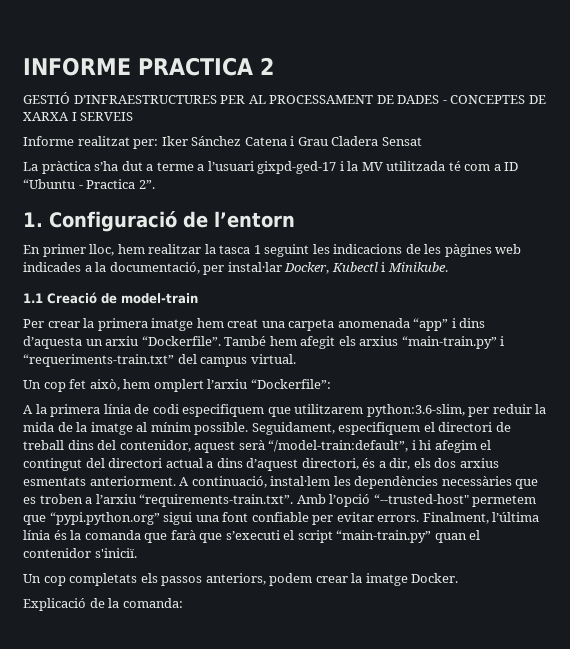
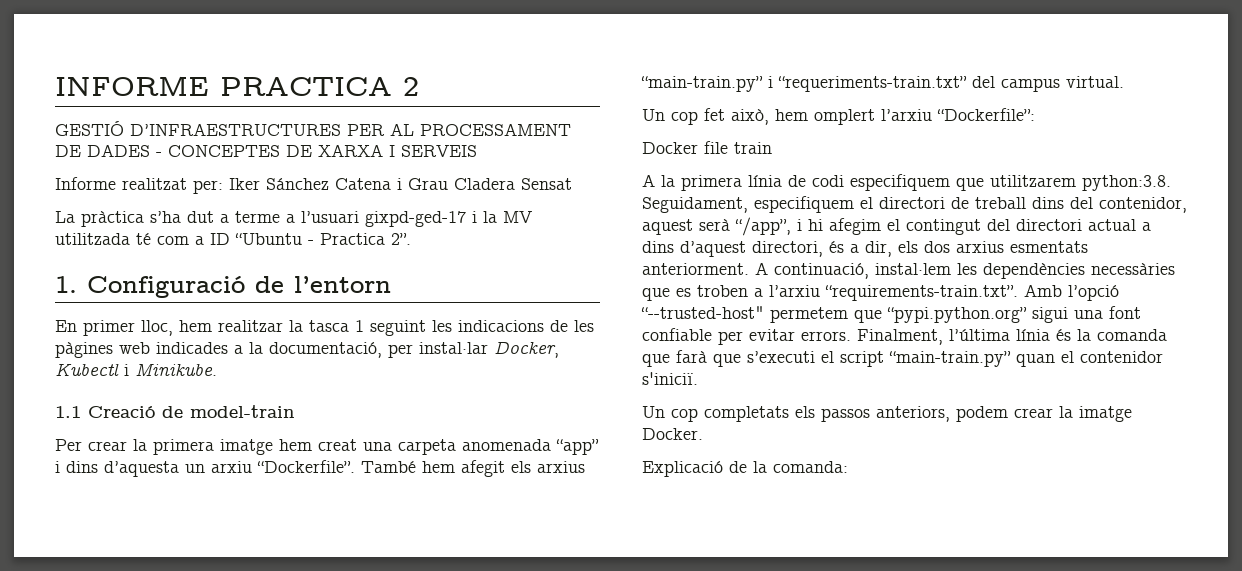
(331, 384) none -> [642,141,772,154] // Docker file train
[366,404,547,417] [23,422,249,435] python:3.6-slim, per reduir la mida de la imatge al mínim possible. -> [1082,175,1171,191] python:3.8.
[268,440,409,452] “/model-train:default”, -> [735,217,791,236] “/app”,

